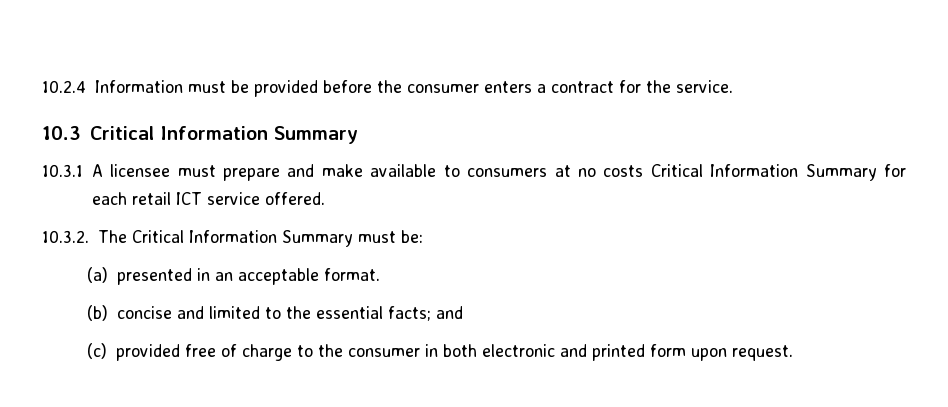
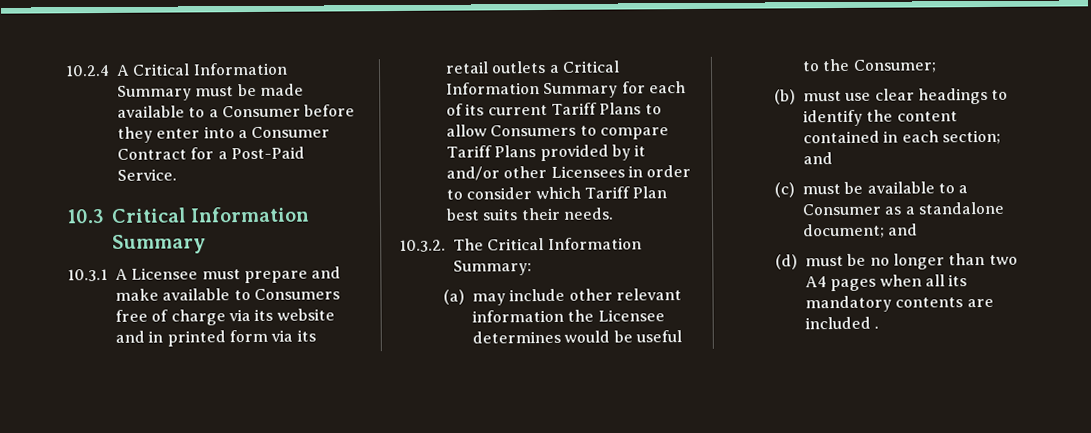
[94,80,733,97] Information must be provided before the consumer enters a contract for the service. -> [116,62,288,76] [117,83,304,101] [117,104,356,118] [117,126,331,143] [117,146,305,160] [117,168,177,181] A Critical Information Summary must be made available to a Consumer before they enter into a Consumer Contract for a Post-Paid Service.
[110,164,171,177] licensee -> [131,267,199,280] Licensee
[467,165,644,177] consumers at no costs -> [253,288,340,300] [115,308,335,326] [115,329,316,347] [445,60,560,74] Consumers free of charge via its website and in printed form via its retail outlets a
[131,192,325,205] [42,230,423,247] [87,267,381,285] [87,305,464,321] [87,343,794,361] retail ICT service offered. // 10.3.2. The Critical Information Summary must be: // (a) presented in an acceptable format. // (b) concise and limited to the essential facts; and // (c) provided free of charge to the consumer in both electronic and printed form upon request. -> [446,102,662,116] [446,124,669,140] [446,144,647,162] [446,165,692,181] [446,186,668,200] [446,207,614,221] [399,237,642,252] [453,260,532,276] [443,288,683,306] [472,309,665,323] [472,330,683,344] [802,58,937,73] [774,87,1009,105] [803,109,958,127] [803,129,1002,145] [803,152,834,165] [774,181,969,198] [802,201,1005,216] [803,223,919,239] [775,253,1018,270] [805,274,968,292] [805,295,994,313] [805,316,880,330] of its current Tariff Plans to allow Consumers to compare Tariff Plans provided by it and/or other Licensees in order to consider which Tariff Plan best suits their needs. // 10.3.2. The Critical Information Summary: // (a) may include other relevant information the Licensee determines would be useful to the Consumer; // (b) must use clear headings to identify the content contained in each section; and // (c) must be available to a Consumer as a standalone document; and // (d) must be no longer than two A4 pages when all its mandatory contents are included .

